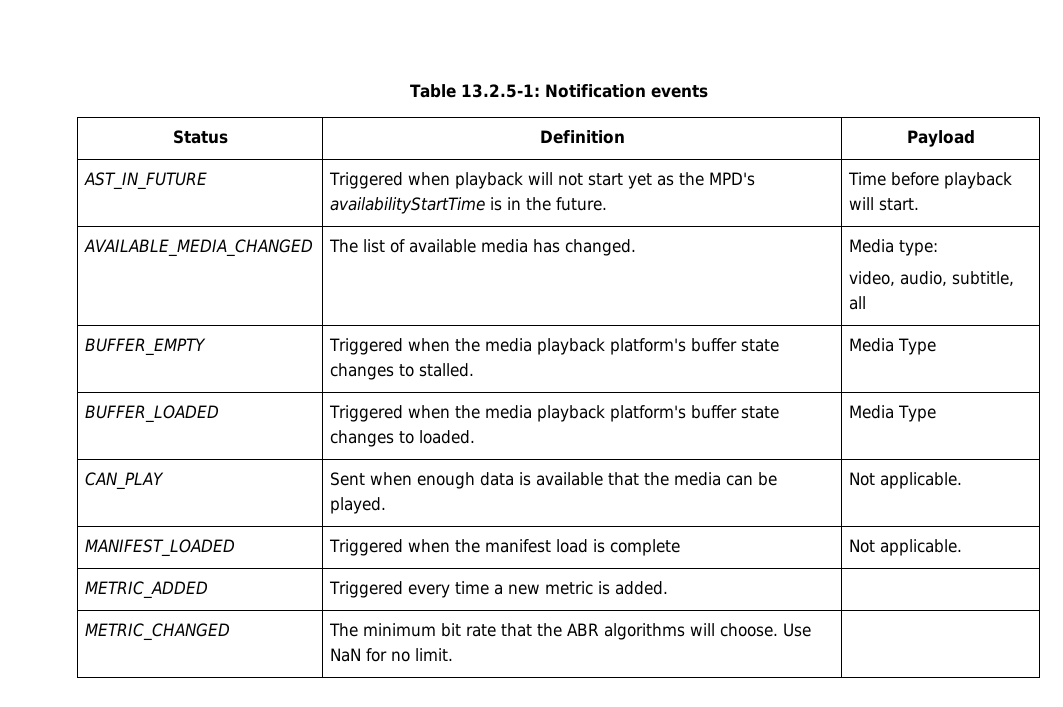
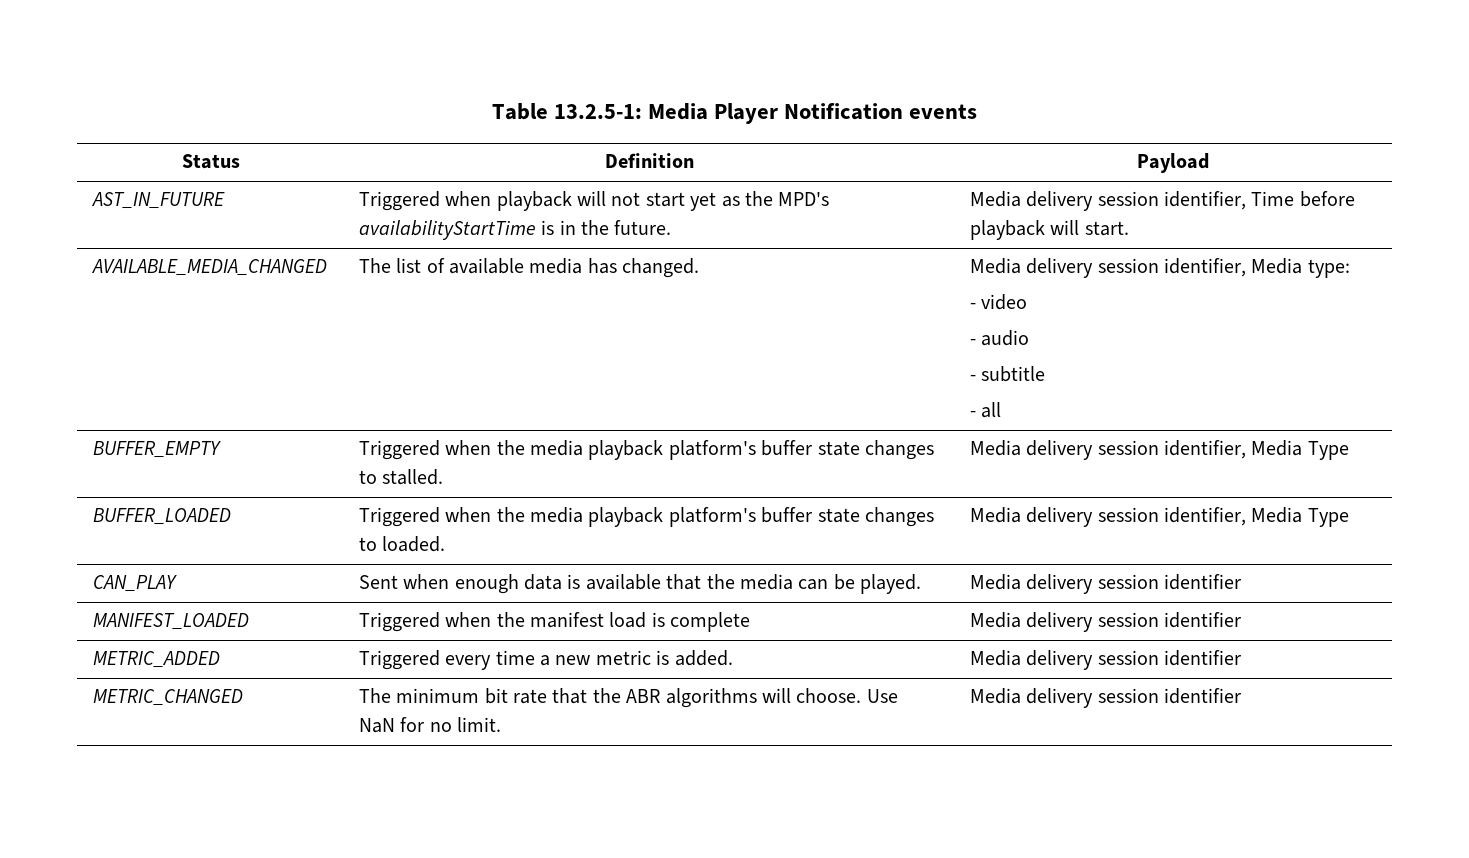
(540, 91) none -> [647,103,779,124] Media Player
(608, 204) none -> [969,191,1247,211] Media delivery session identifier,
[899,240,939,256] [849,271,1015,286] type: // video, audio, subtitle, -> [1026,258,1350,278] [969,294,1028,310] [969,330,1030,346] [969,366,1046,382] [969,411,976,417] delivery session identifier, Media type: // - video // - audio // - subtitle // -
(895, 345) none -> [1026,440,1303,460] delivery session identifier, Media
(895, 412) none -> [1026,507,1303,527] delivery session identifier, Media
[849,472,963,489] Not applicable. -> [969,574,1242,594] Media delivery session identifier
[849,539,963,556] Not applicable. -> [969,612,1242,632] Media delivery session identifier
(669, 588) none -> [969,650,1242,670] Media delivery session identifier
(454, 654) none -> [969,688,1242,708] Media delivery session identifier

